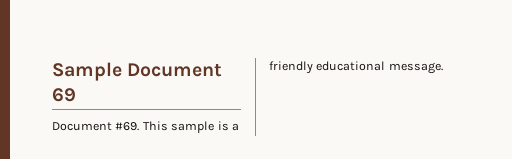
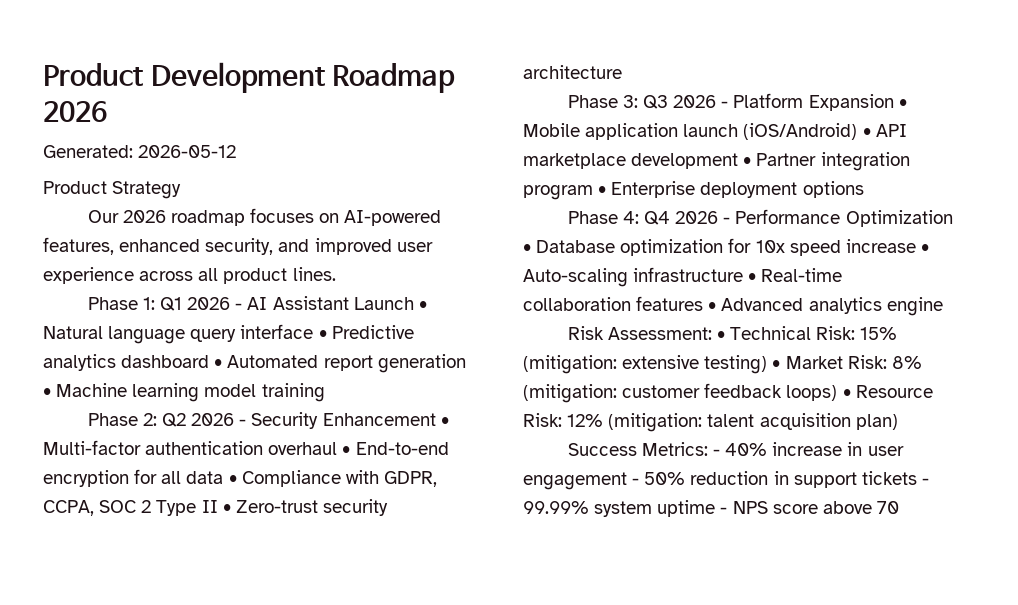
[52,62,223,81] [52,88,76,102] [52,121,239,133] [269,61,443,74] Sample Document 69 // Document #69. This sample is a friendly educational message. -> [43,62,456,93] [43,101,107,122] [43,145,237,158] [43,181,182,199] [87,208,442,226] [43,237,433,255] [43,267,336,284] [87,296,427,311] [43,324,414,344] [43,354,466,373] [43,383,325,402] [87,412,449,429] [43,440,449,455] [43,469,437,487] [43,499,388,516] [523,65,622,79] [567,93,907,111] [523,123,907,140] [523,152,910,171] [523,181,864,200] [567,209,953,227] [523,238,929,256] [523,267,843,287] [523,296,943,316] [567,326,898,340] [523,355,922,374] [523,383,933,403] [523,413,898,432] [567,442,904,456] [523,471,929,490] [523,500,899,517] Product Development Roadmap 2026 // Generated: 2026-05-12 // Product Strategy // Our 2026 roadmap focuses on AI-powered features, enhanced security, and improved user experience across all product lines. // Phase 1: Q1 2026 - AI Assistant Launch • Natural language query interface • Predictive analytics dashboard • Automated report generation • Machine learning model training // Phase 2: Q2 2026 - Security Enhancement • Multi-factor authentication overhaul • End-to-end encryption for all data • Compliance with GDPR, CCPA, SOC 2 Type II • Zero-trust security architecture // Phase 3: Q3 2026 - Platform Expansion • Mobile application launch (iOS/Android) • API marketplace development • Partner integration program • Enterprise deployment options // Phase 4: Q4 2026 - Performance Optimization • Database optimization for 10x speed increase • Auto-scaling infrastructure • Real-time collaboration features • Advanced analytics engine // Risk Assessment: • Technical Risk: 15% (mitigation: extensive testing) • Market Risk: 8% (mitigation: customer feedback loops) • Resource Risk: 12% (mitigation: talent acquisition plan) // Success Metrics: - 40% increase in user engagement - 50% reduction in support tickets - 99.99% system uptime - NPS score above 70

